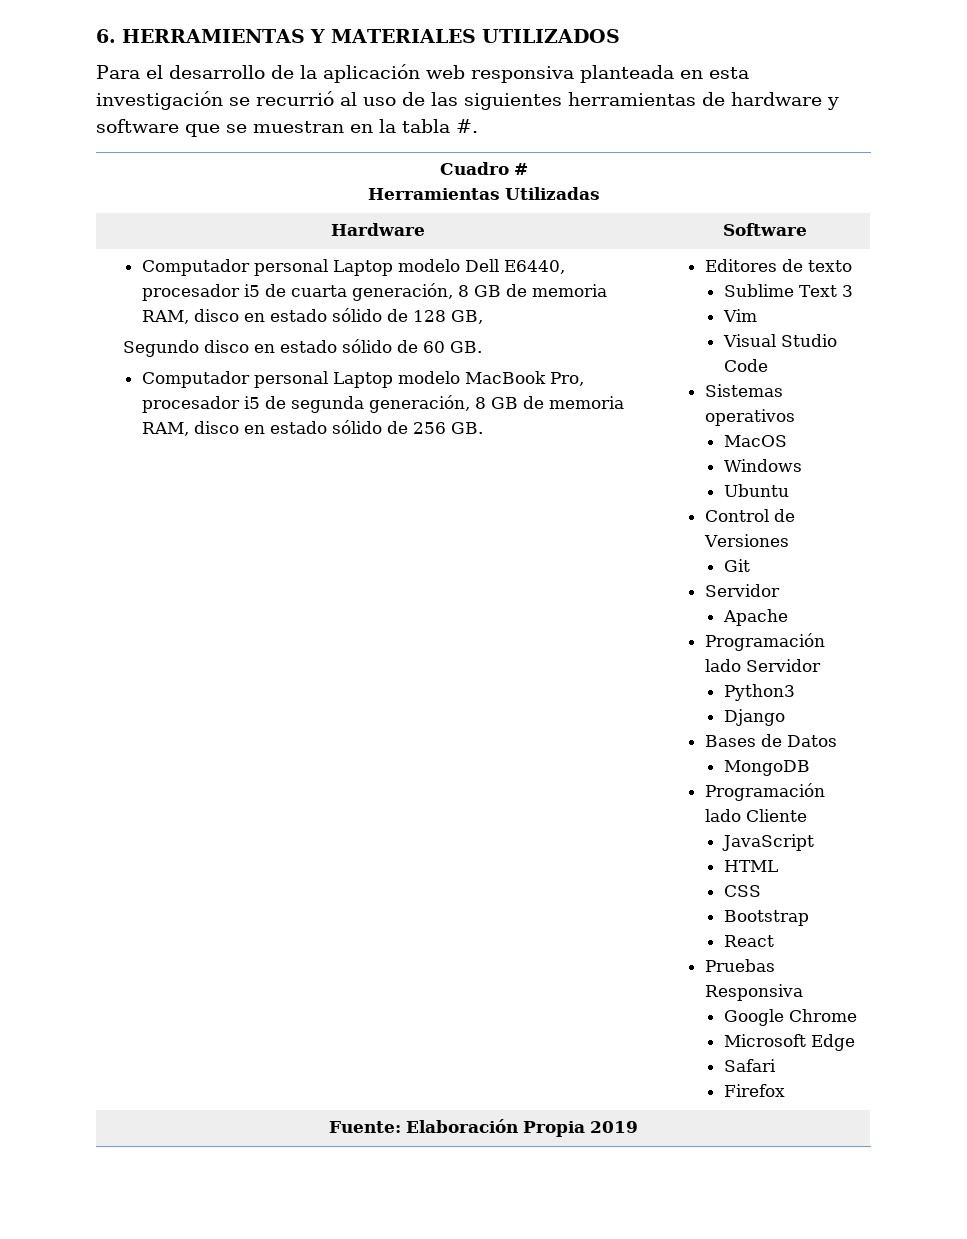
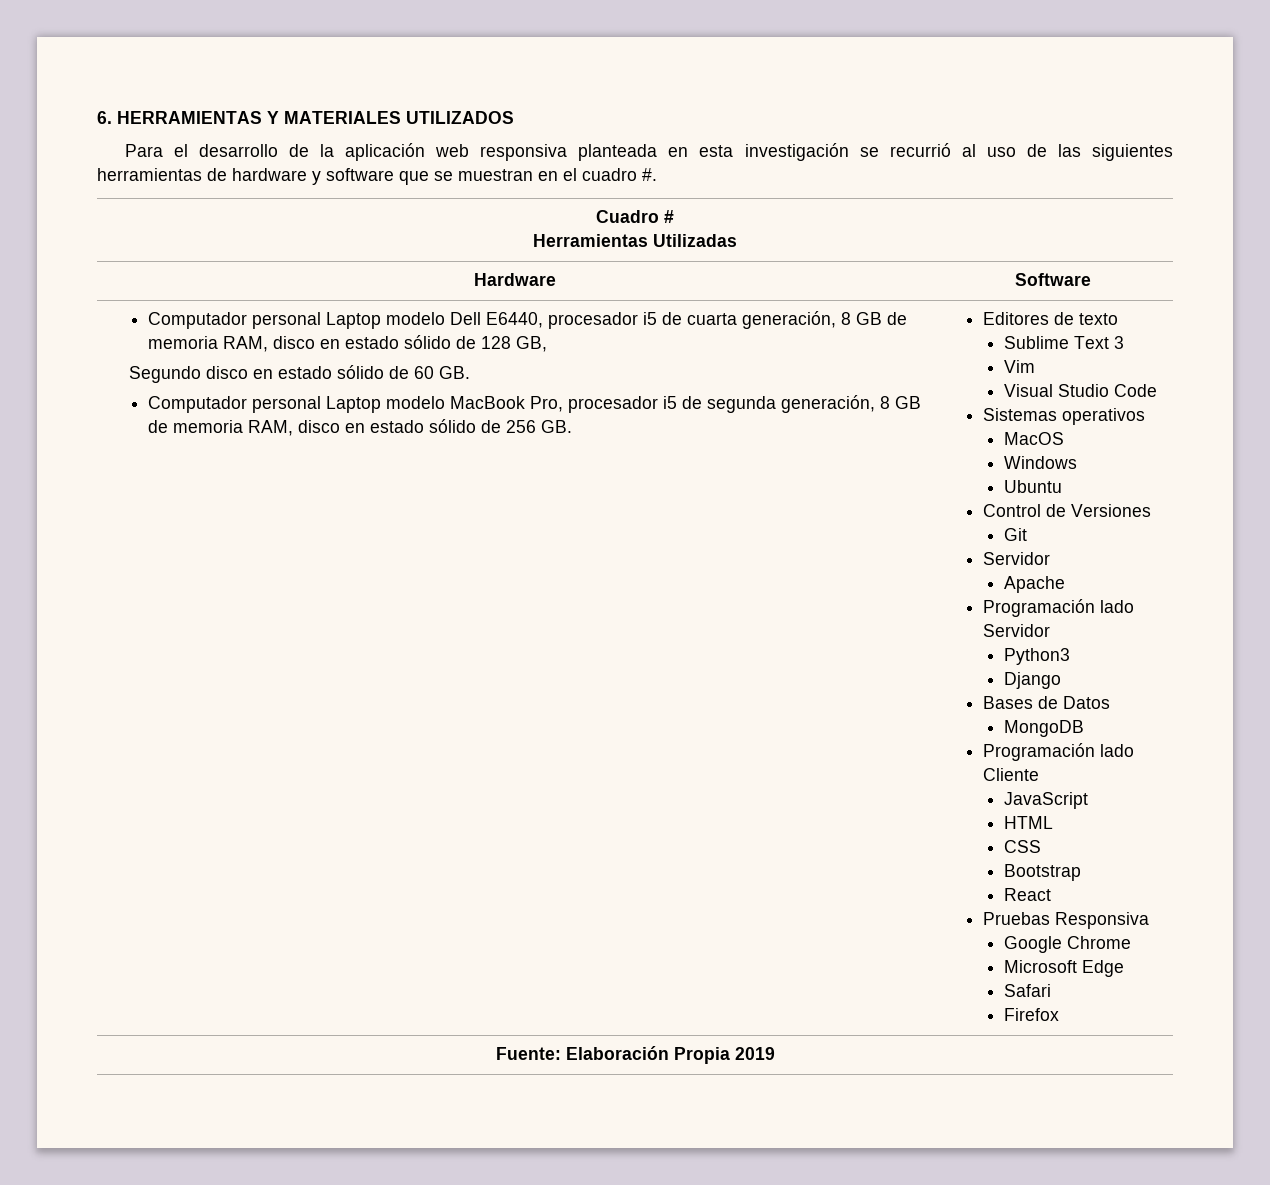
[379,119,450,133] la tabla -> [563,168,637,181] el cuadro

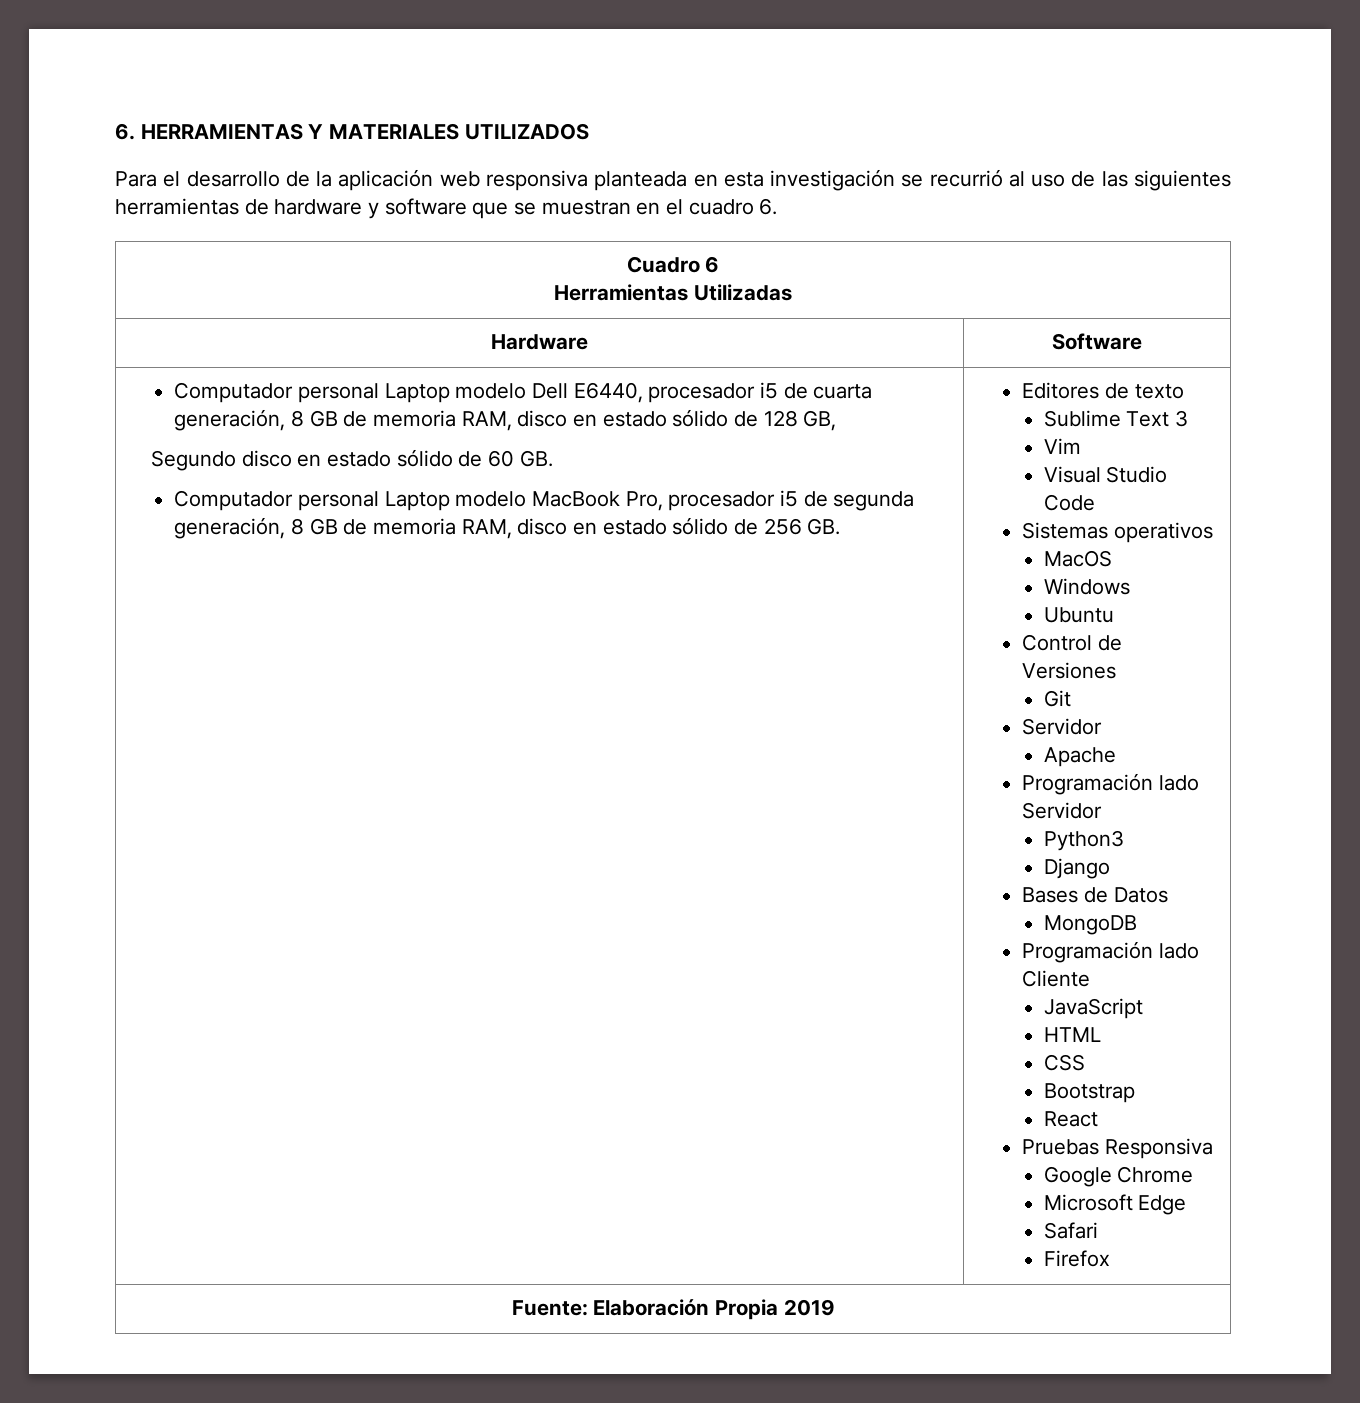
[642,168,657,181] #. -> [759,198,778,215] 6.
[664,210,674,223] # -> [705,256,720,273] 6

